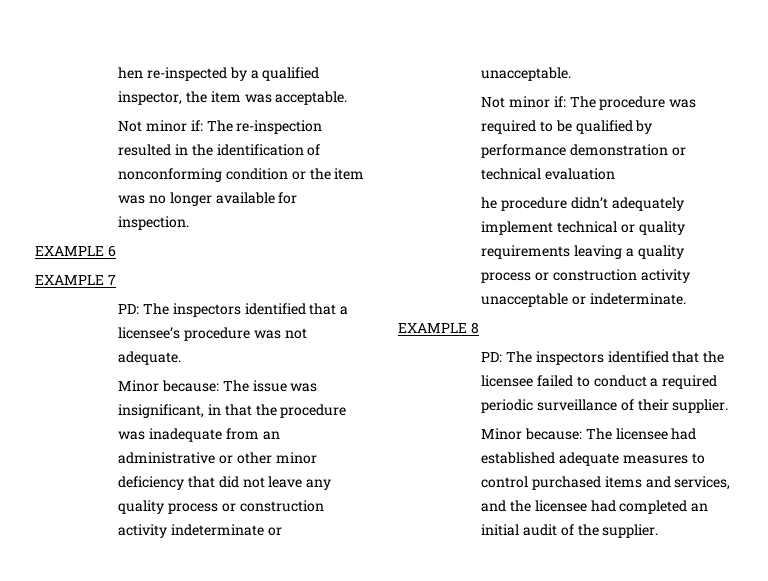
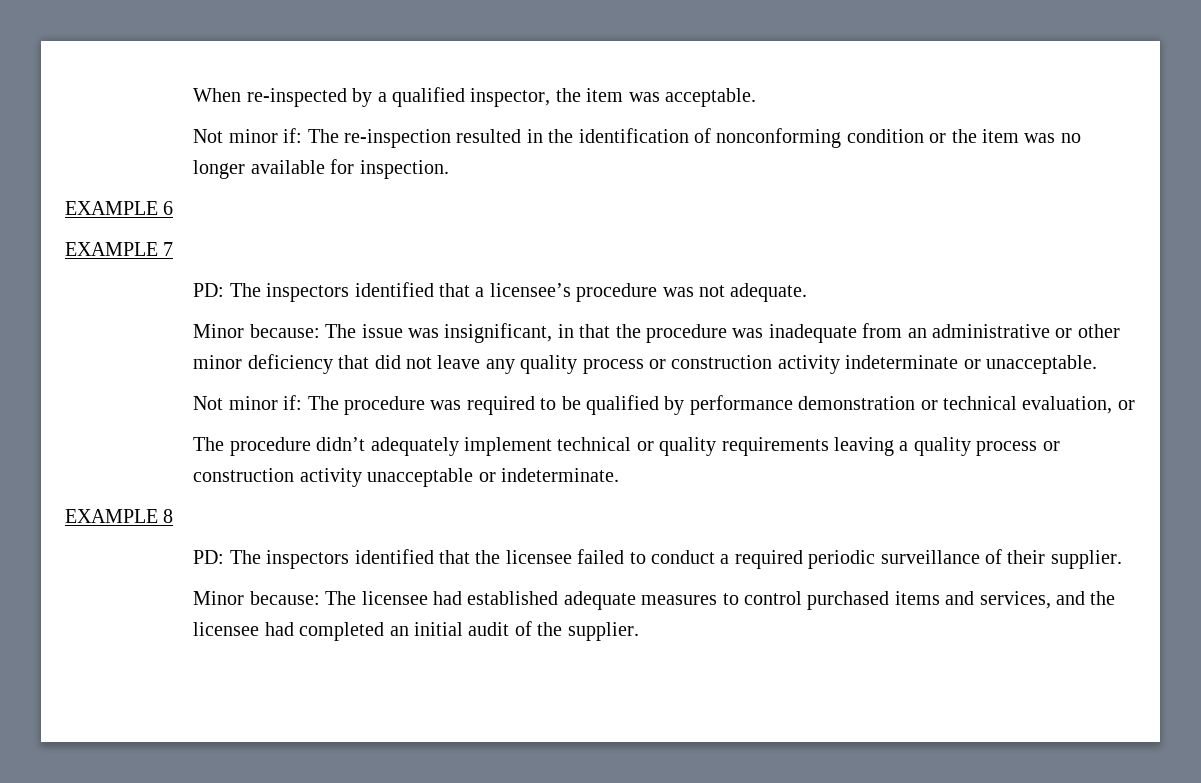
[118,67,144,79] hen -> [193,88,242,102] When
[545,168,616,180] [481,197,498,209] evaluation // he -> [1022,396,1135,414] [193,437,225,451] evaluation, or // The

